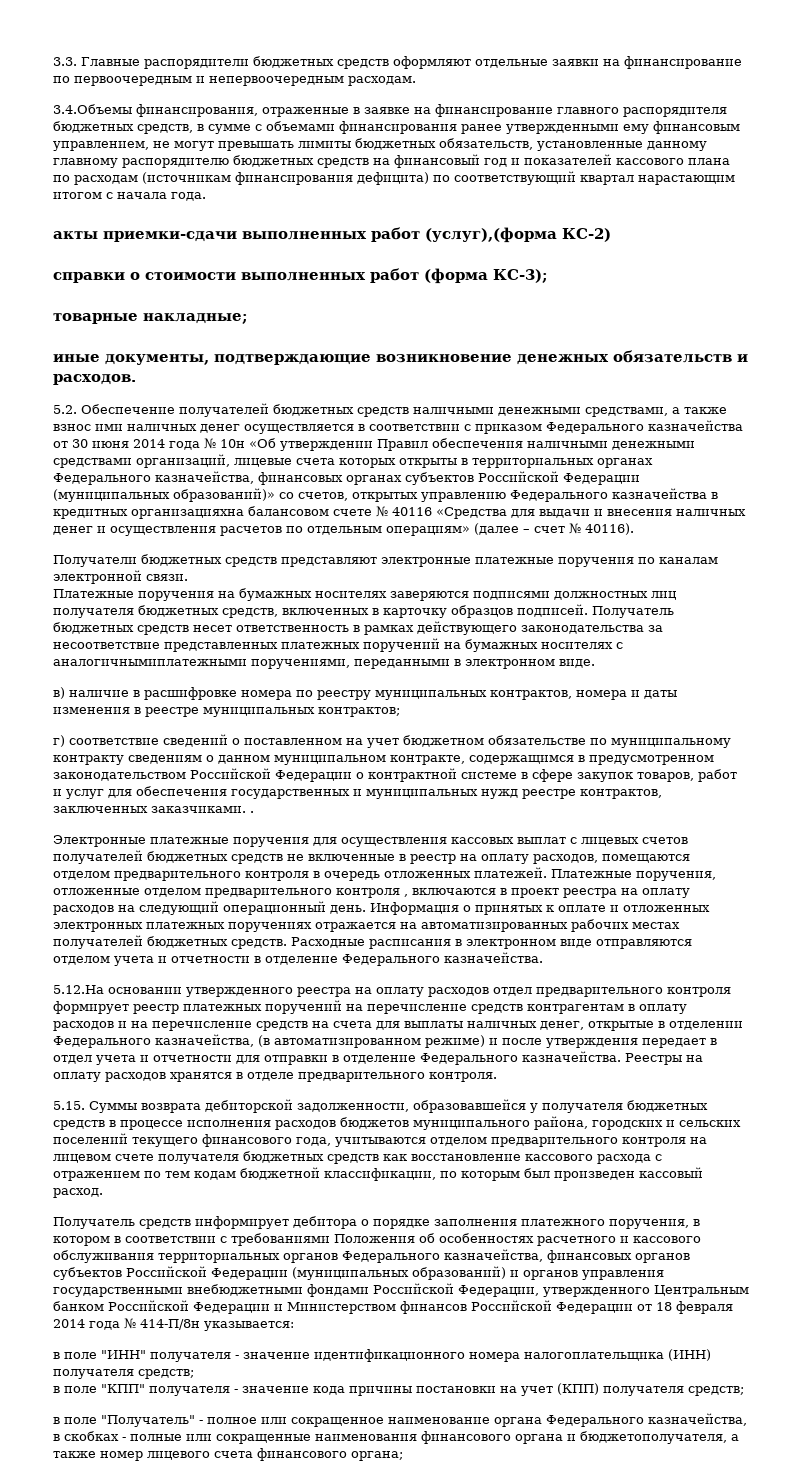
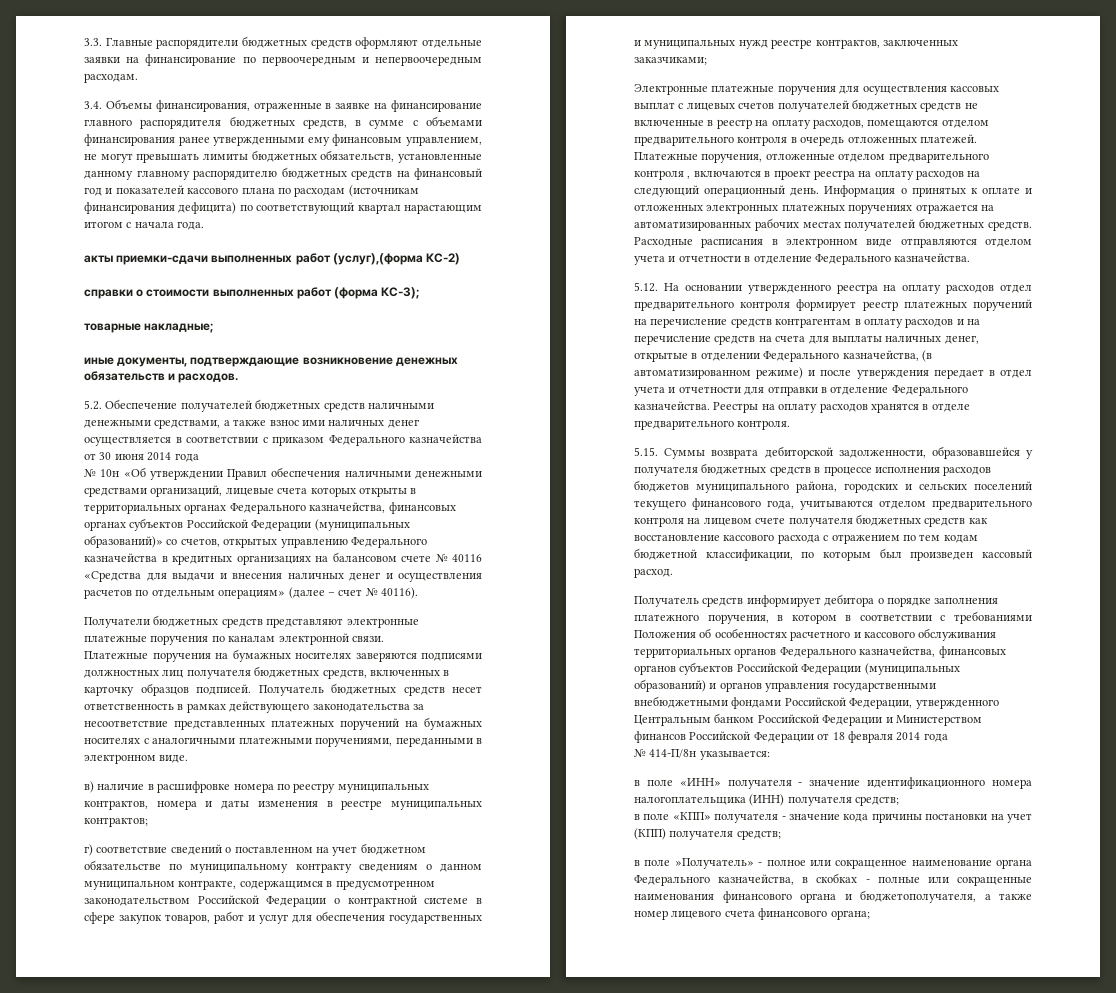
[53,104,132,114] 3.4.Объемы -> [84,99,152,109] 3.4. Объемы
(200, 445) none -> (199, 457) //
[131,509,244,519] организацияхна -> [236,555,328,565] организациях на
[53,659,247,666] аналогичнымиплатежными -> [152,737,312,744] аналогичными платежными
[151,806,254,813] заказчиками. . -> [634,57,707,65] заказчиками;
[53,985,104,994] 5.12.На -> [634,282,679,292] 5.12. На
(120, 1325) none -> (948, 737) //
[101,1350,146,1359] "ИНН" -> [679,778,721,786] «ИНН»
[101,1384,145,1393] "КПП" -> [672,812,711,820] «КПП»
[101,1415,195,1427] "Получатель" -> [674,858,754,869] »Получатель»

